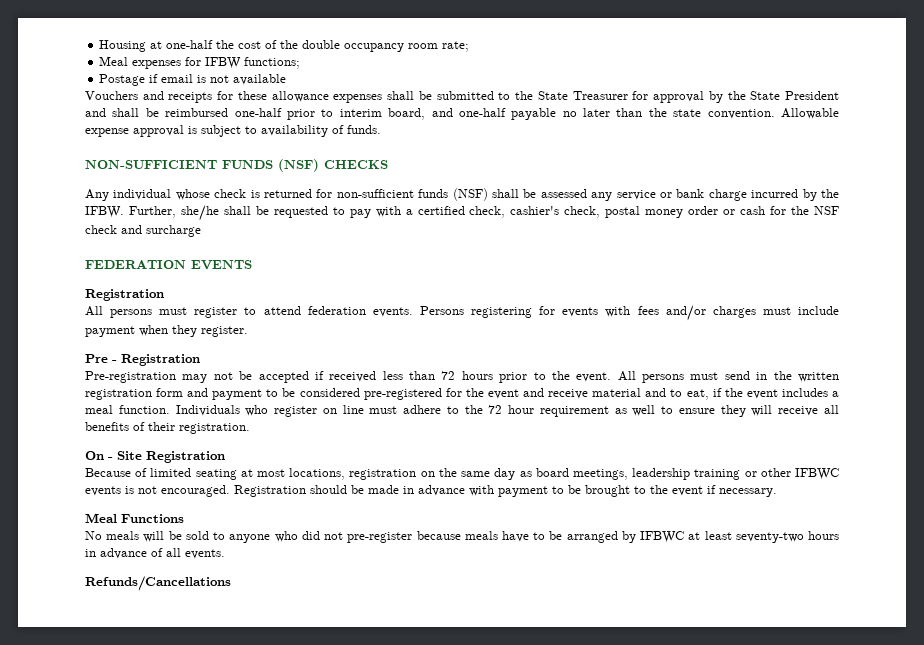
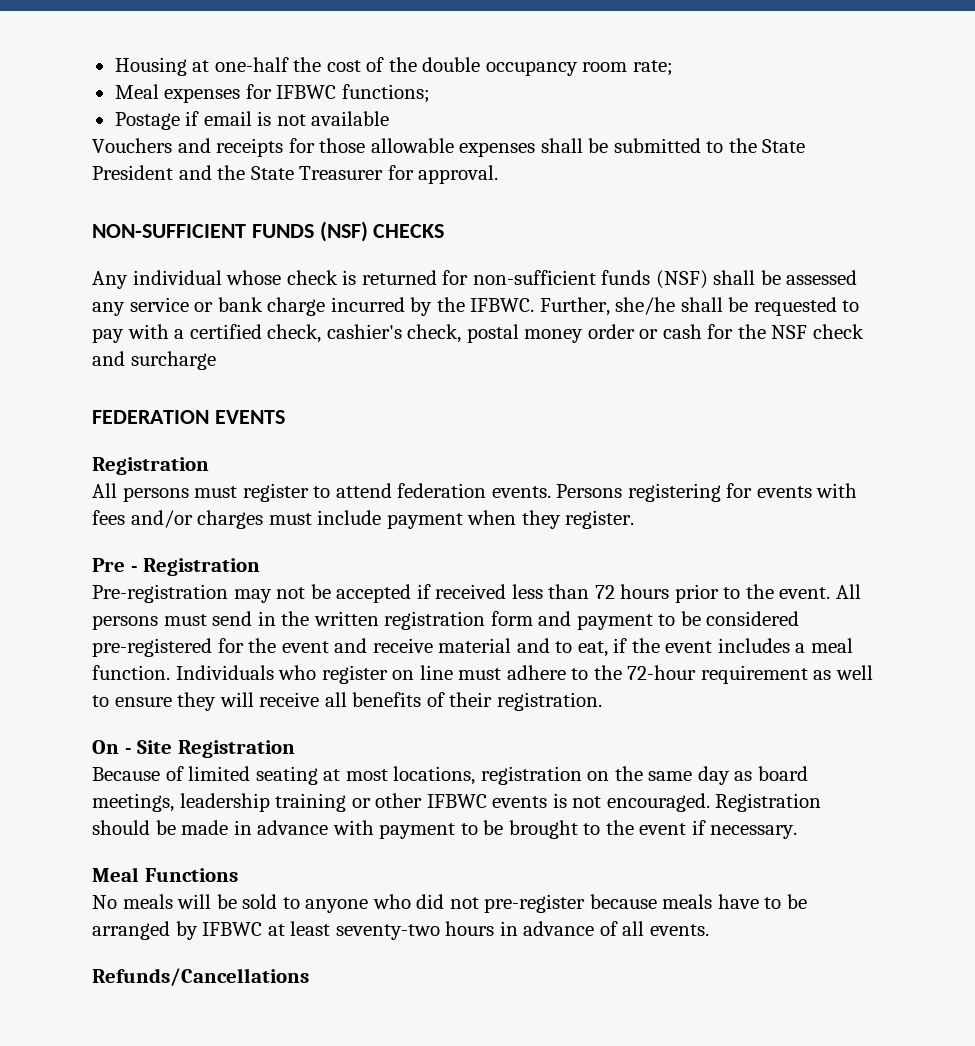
[205,57,242,69] IFBW -> [276,85,337,99] IFBWC
[237,91,329,102] these allowance -> [319,138,454,153] those allowable
[572,91,839,103] [85,108,840,120] [85,125,381,137] Treasurer for approval by the State President and shall be reimbursed one-half prior to interim board, and one-half payable no later than the state convention. Allowable expense approval is subject to availability of funds. -> [92,165,499,184] President and the State Treasurer for approval.
[85,206,124,218] IFBW. -> [470,298,535,312] IFBWC.
[488,405,535,414] 72 hour -> [627,665,697,680] 72-hour

